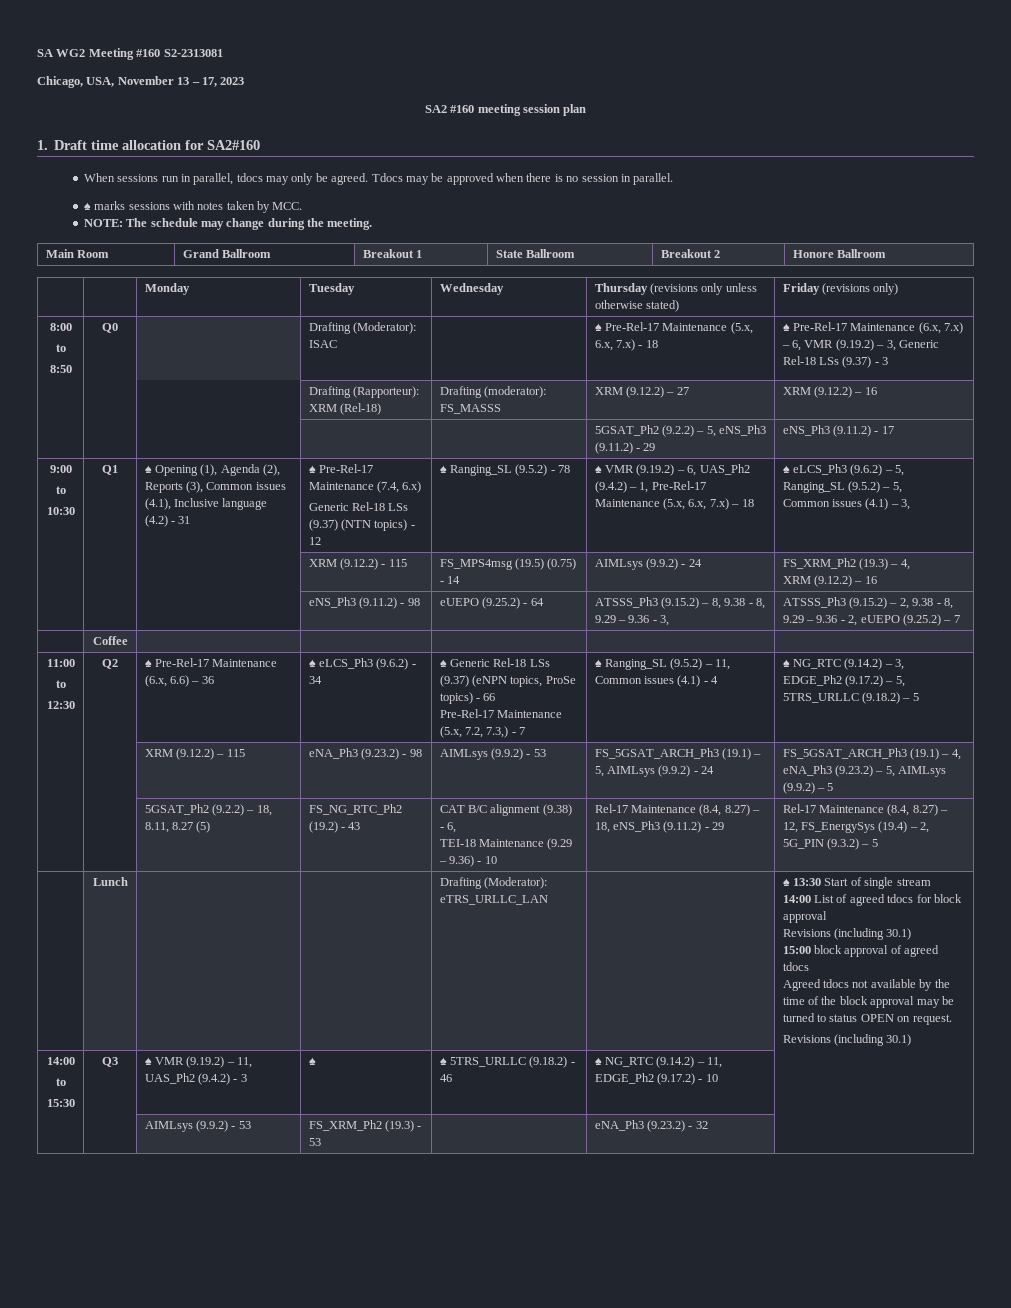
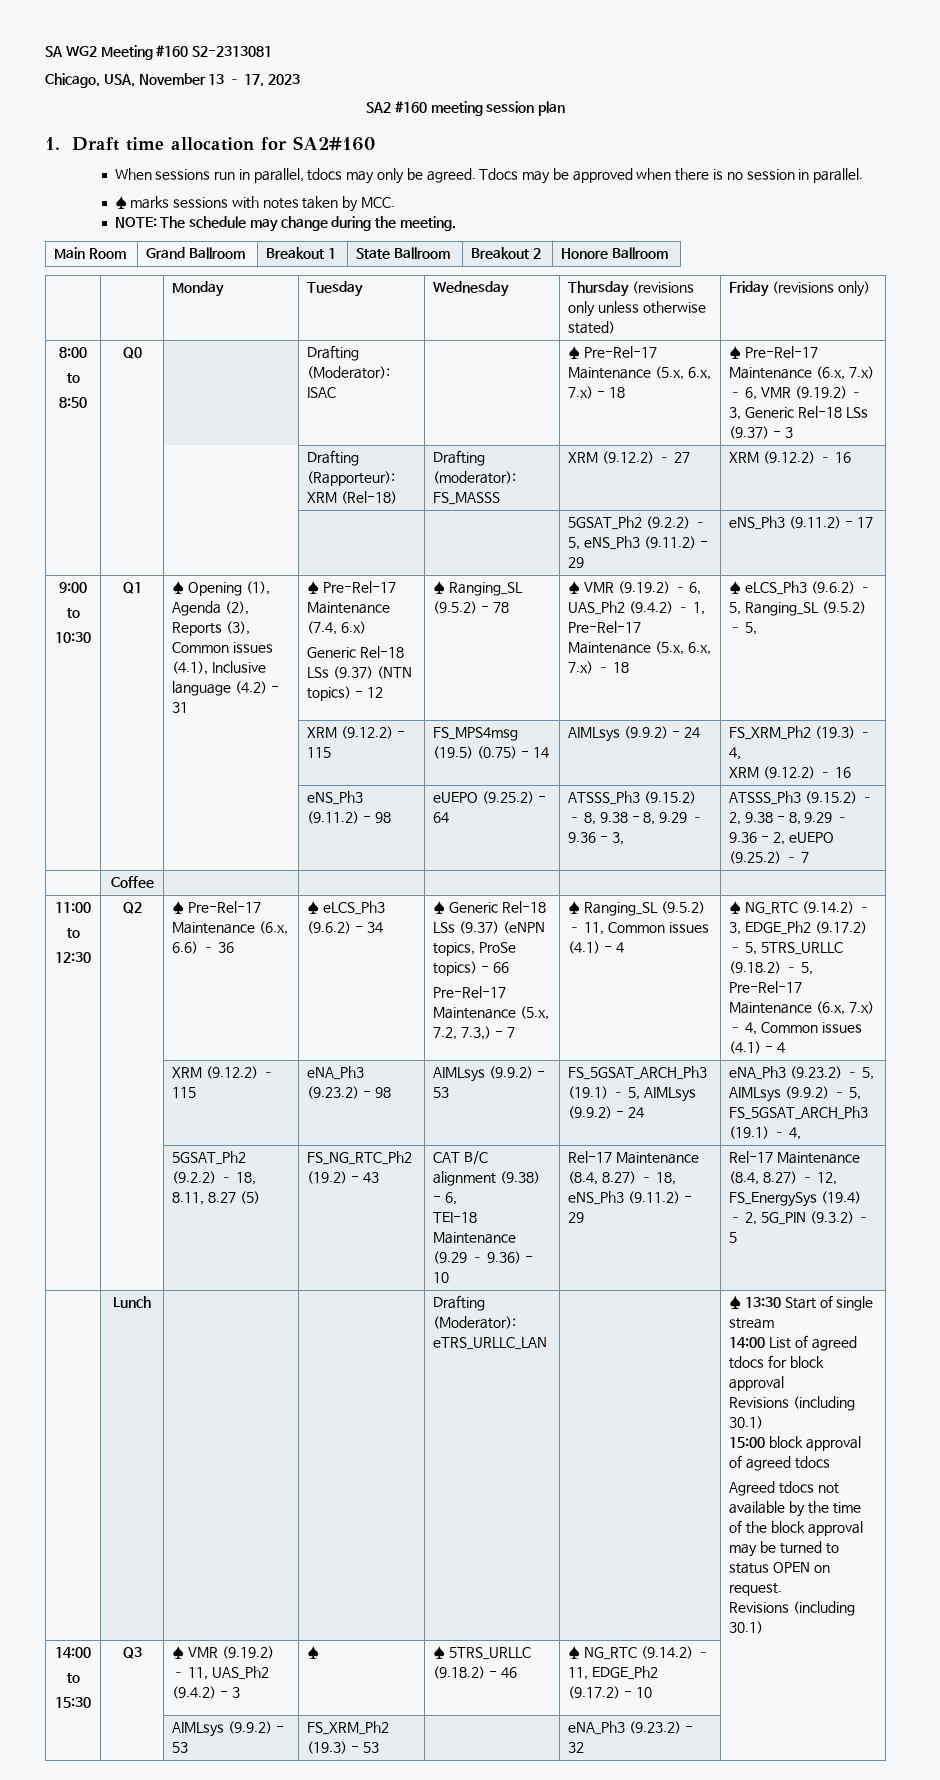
[782,498,911,510] // Common issues (4.1) – 3, -> (758, 628) none
[912,693,919,701] 5 -> [800,962,813,975] [729,981,803,993] [729,1001,874,1015] [729,1022,862,1035] [729,1041,785,1054] 5, Pre-Rel-17 Maintenance (6.x, 7.x) – 4, Common issues (4.1) - 4
[782,748,961,760] FS_5GSAT_ARCH_Ph3 (19.1) – 4, -> (644, 1112) none
[827,783,834,791] 5 -> [848,1087,861,1100] [729,1106,869,1120] [729,1126,801,1140] 5, FS_5GSAT_ARCH_Ph3 (19.1) – 4,

